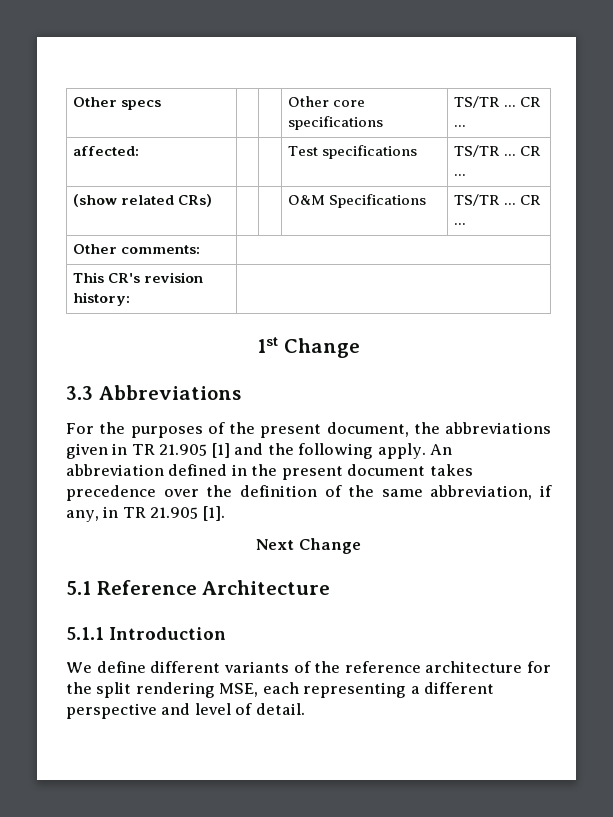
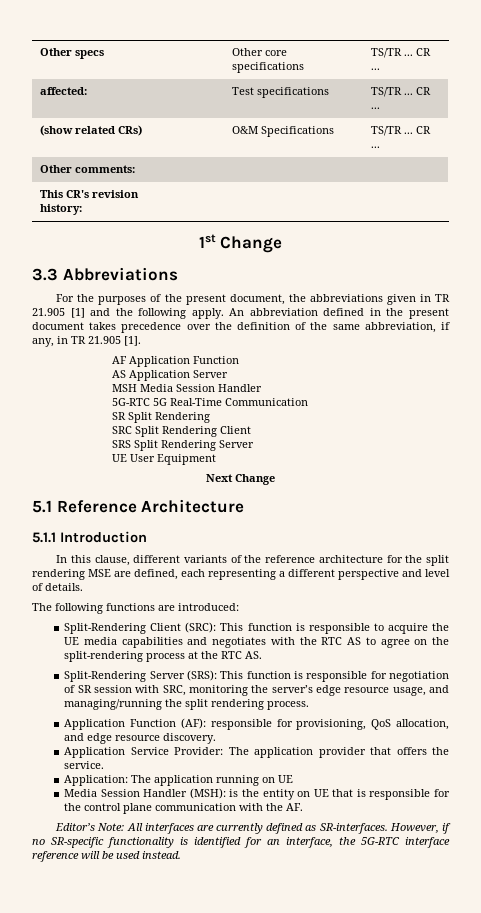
(225, 513) none -> [112,356,240,367] [112,370,229,381] [112,384,263,392] [112,398,309,406] [112,412,211,423] [112,426,252,437] [112,440,255,451] [112,454,217,465] // AF Application Function // AS Application Server // MSH Media Session Handler // 5G-RTC 5G Real-Time Communication // SR Split Rendering // SRC Split Rendering Client // SRS Split Rendering Server // UE User Equipment
[66,661,146,673] We define -> [56,555,130,566] In this clause,
[219,683,259,697] MSE, -> [88,569,178,580] MSE are defined,
[255,703,305,715] detail. -> [45,583,83,591] [32,603,239,614] [64,622,450,634] [64,637,450,648] [64,651,263,662] [64,670,449,682] [64,685,449,696] [64,699,310,710] [64,718,449,730] [64,733,217,744] [64,747,449,758] [64,761,105,769] [64,775,294,786] [64,788,450,800] [64,803,304,814] [55,823,451,834] [32,837,450,848] [32,851,181,862] details. // The following functions are introduced: // Split-Rendering Client (SRC): This function is responsible to acquire the UE media capabilities and negotiates with the RTC AS to agree on the split-rendering process at the RTC AS. // Split-Rendering Server (SRS): This function is responsible for negotiation of SR session with SRC, monitoring the server’s edge resource usage, and managing/running the split rendering process. // Application Function (AF): responsible for provisioning, QoS allocation, and edge resource discovery. // Application Service Provider: The application provider that offers the service. // Application: The application running on UE // Media Session Handler (MSH): is the entity on UE that is responsible for the control plane communication with the AF. // Editor’s Note: All interfaces are currently defined as SR-interfaces. However, if no SR-specific functionality is identified for an interface, the 5G-RTC interface reference will be used instead.

